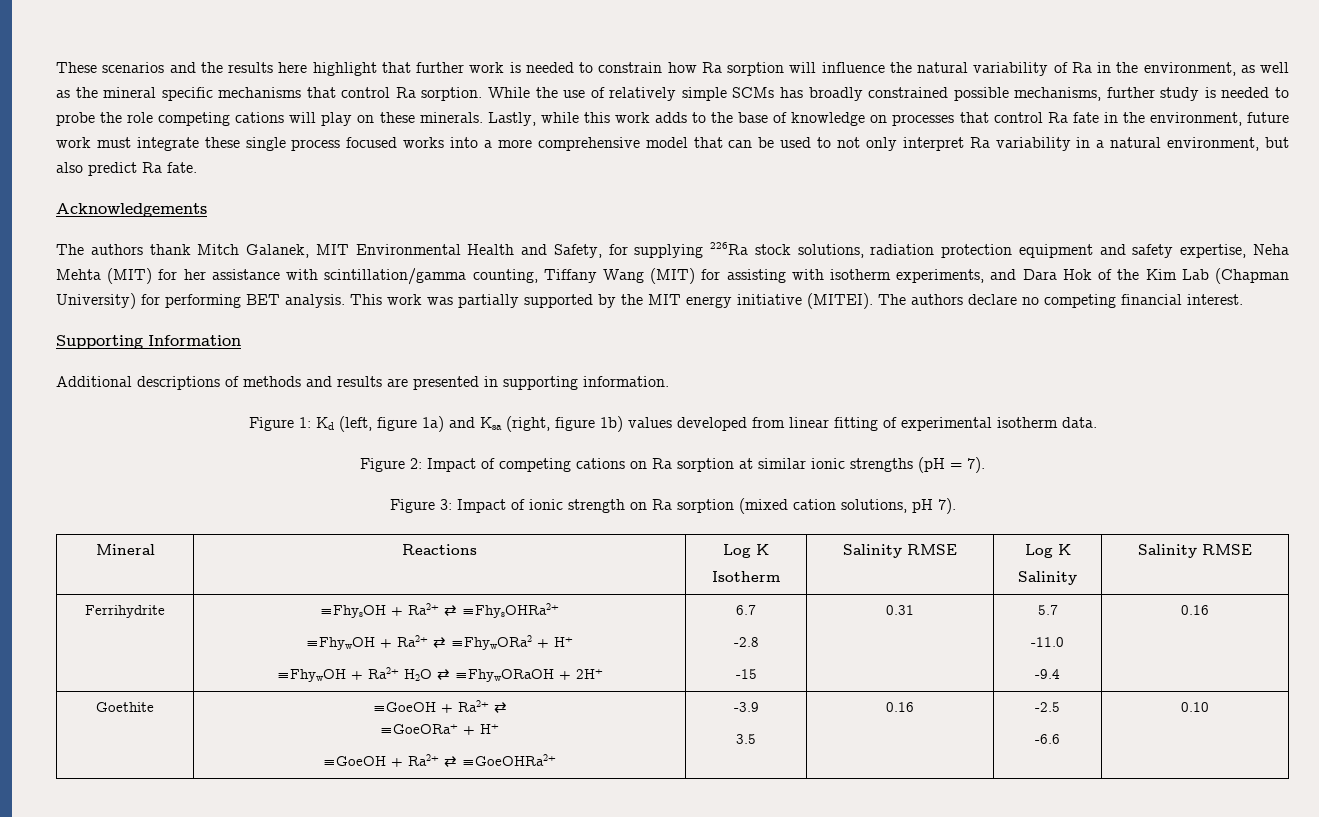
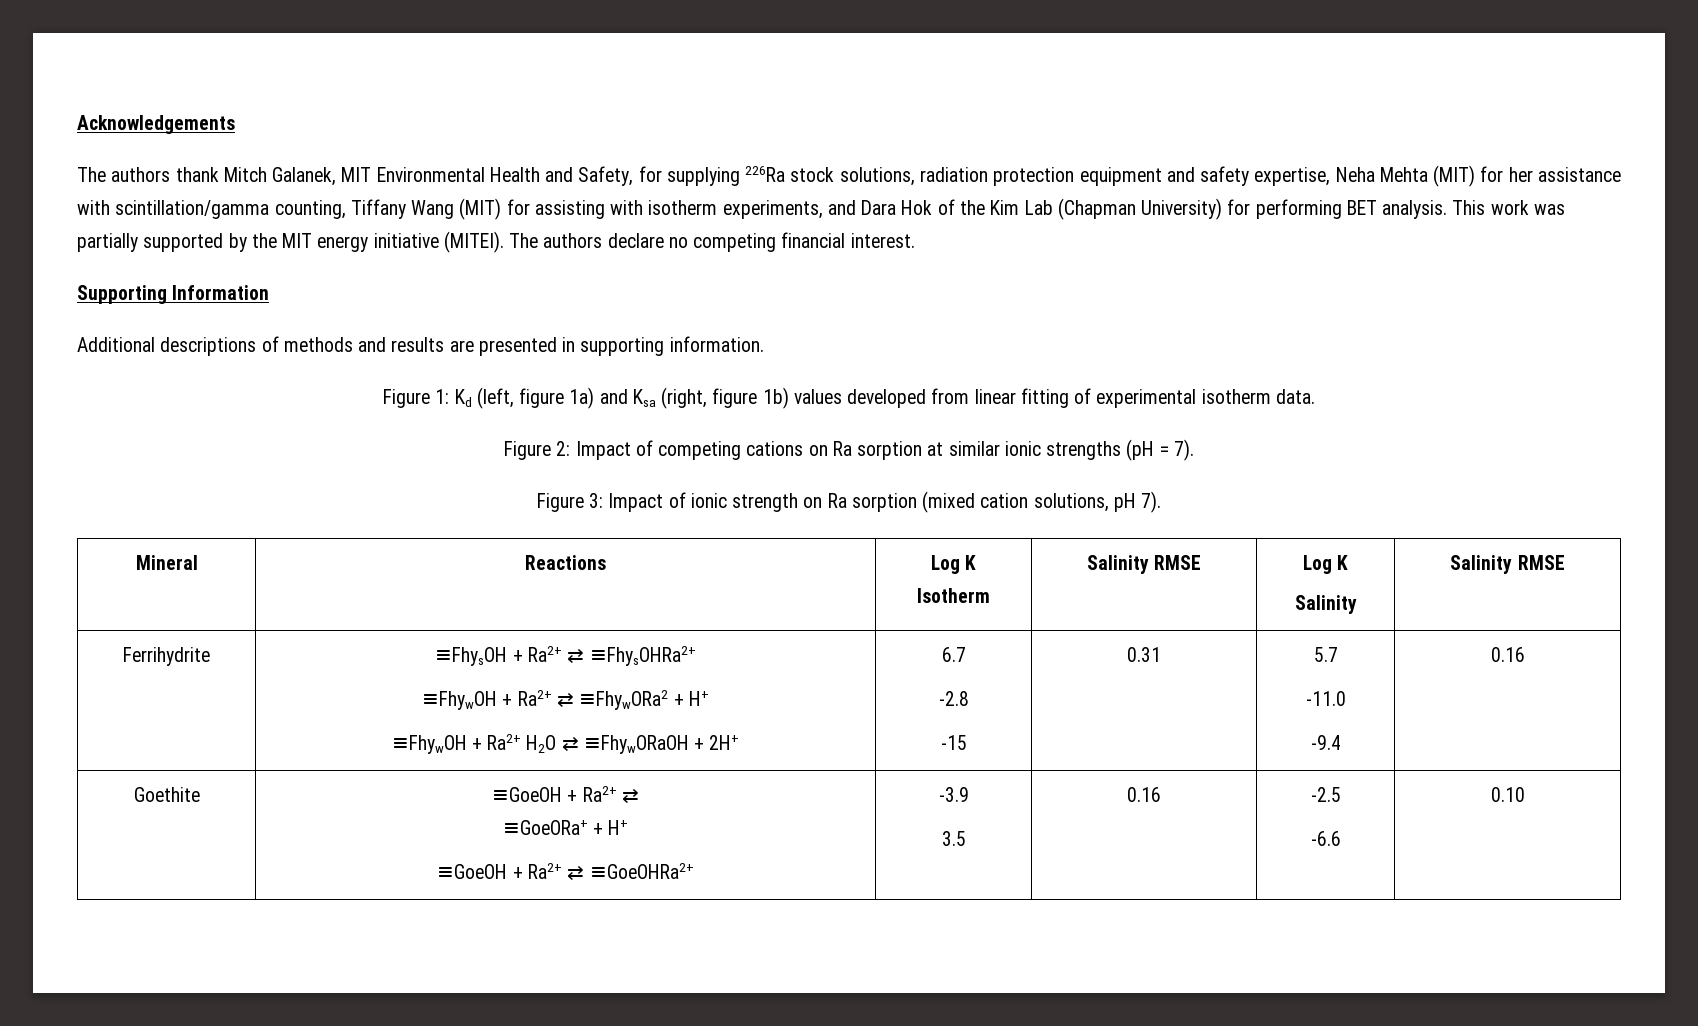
[56,62,1289,76] [56,87,1289,101] [56,112,1290,126] [56,137,1290,151] [56,162,197,176] These scenarios and the results here highlight that further work is needed to constrain how Ra sorption will influence the natural variability of Ra in the environment, as well as the mineral specific mechanisms that control Ra sorption. While the use of relatively simple SCMs has broadly constrained possible mechanisms, further study is needed to probe the role competing cations will play on these minerals. Lastly, while this work adds to the base of knowledge on processes that control Ra fate in the environment, future work must integrate these single process focused works into a more comprehensive model that can be used to not only interpret Ra variability in a natural environment, but also predict Ra fate. // -> (77, 124) none

